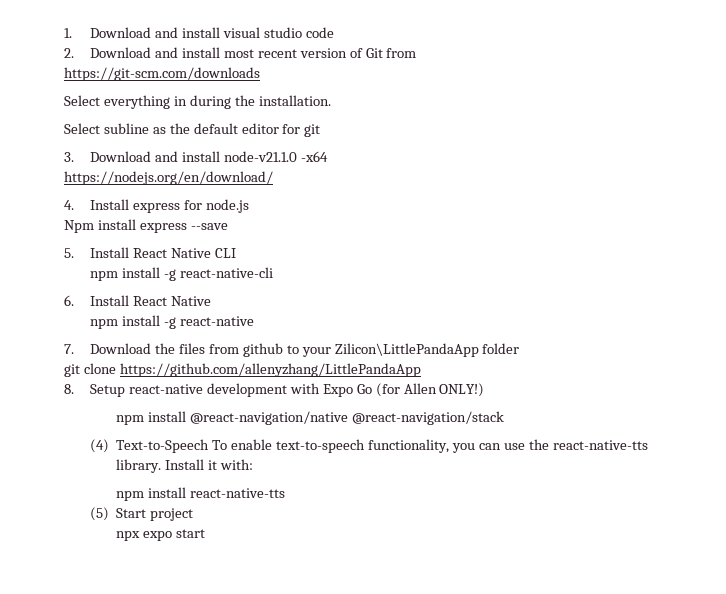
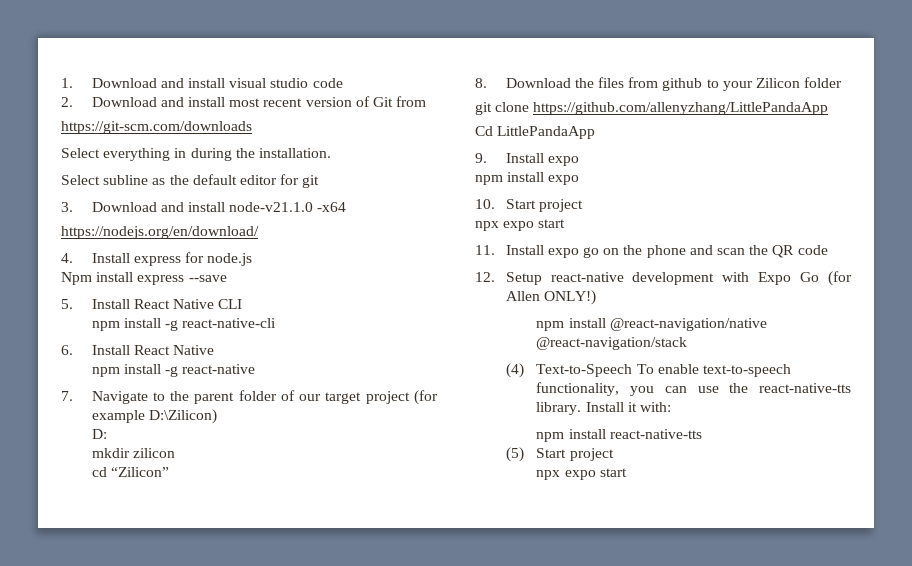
(74, 349) none -> [91,390,438,405] [91,409,217,424] [91,429,107,439] [91,448,175,458] [91,467,169,477] [475,78,487,88] Navigate to the parent folder of our target project (for example D:\Zilicon) // D: // mkdir zilicon // cd “Zilicon” // 8.
[334,343,479,357] Zilicon\LittlePandaApp -> [755,78,800,88] Zilicon
[64,384,74,394] 8. -> [475,126,596,139] [475,153,579,166] [475,172,580,185] [475,199,583,212] [475,219,566,231] [475,245,828,258] [475,272,495,282] Cd LittlePandaApp // 9. Install expo // npm install expo // 10. Start project // npx expo start // 11. Install expo go on the phone and scan the QR code // 12.

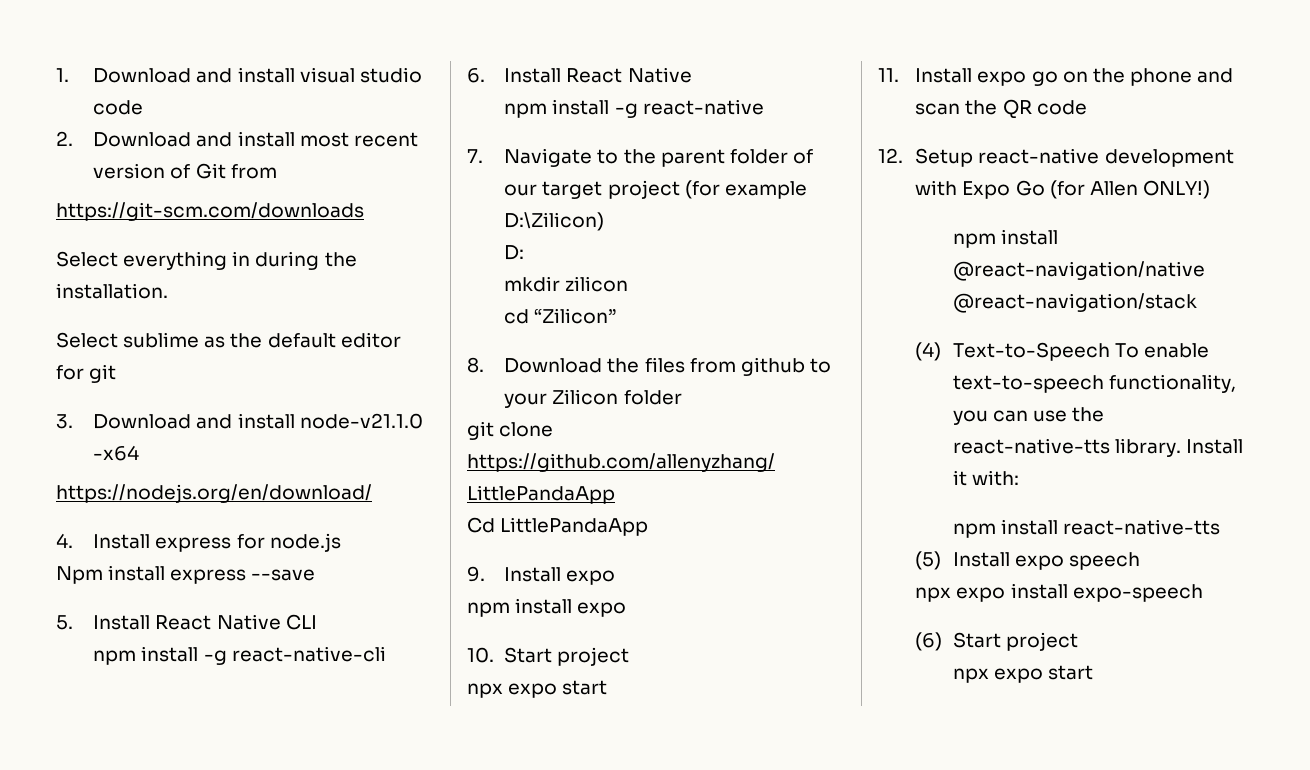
[103,175,149,185] subline -> [123,332,200,348] sublime
(524, 454) none -> [952,552,1140,570] [915,583,1203,602] [915,632,943,651] Install expo speech // npx expo install expo-speech // (6)

